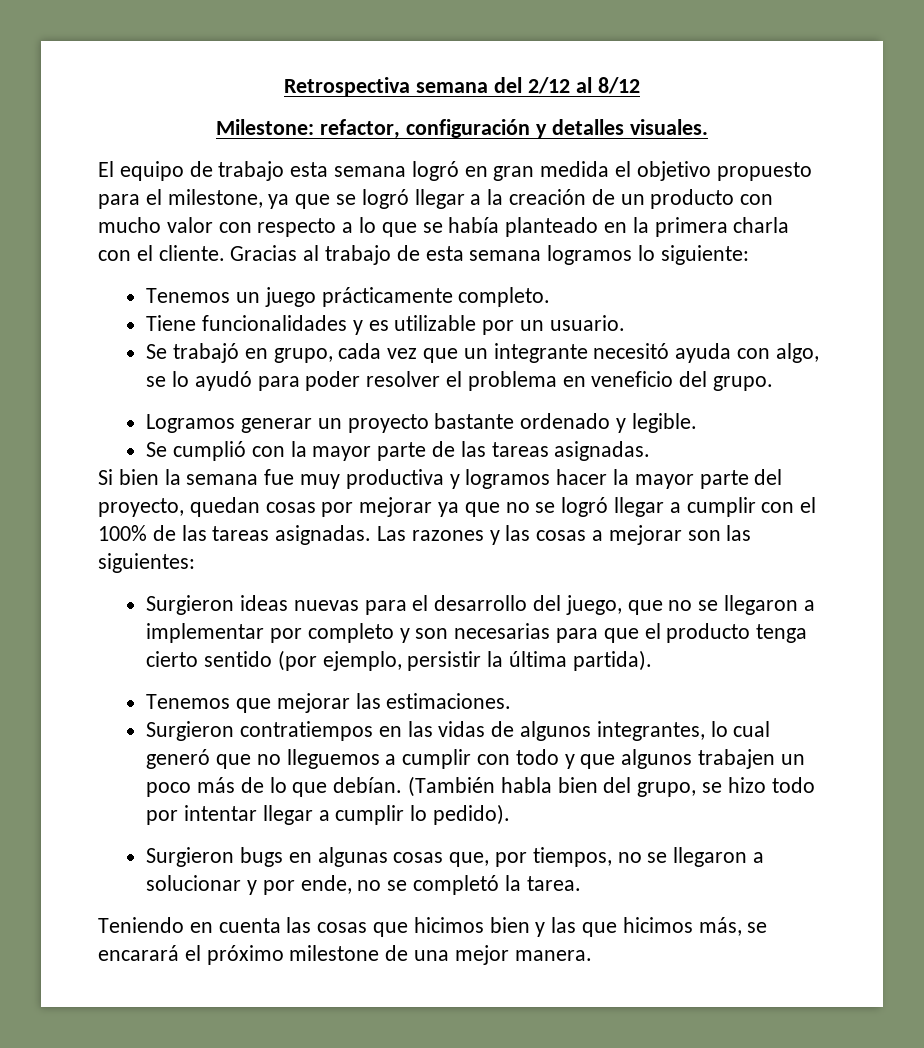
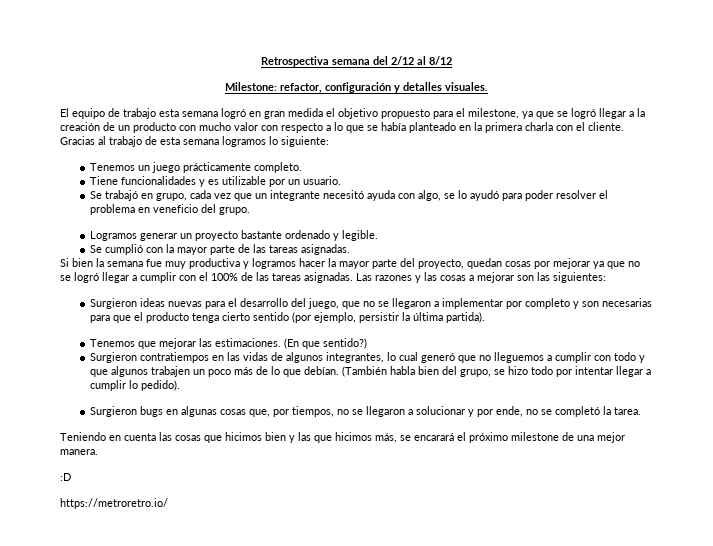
(512, 701) none -> [283,338,367,349] (En que sentido?)
(592, 955) none -> [60,473,71,481] [60,498,168,509] // :D // https://metroretro.io/

